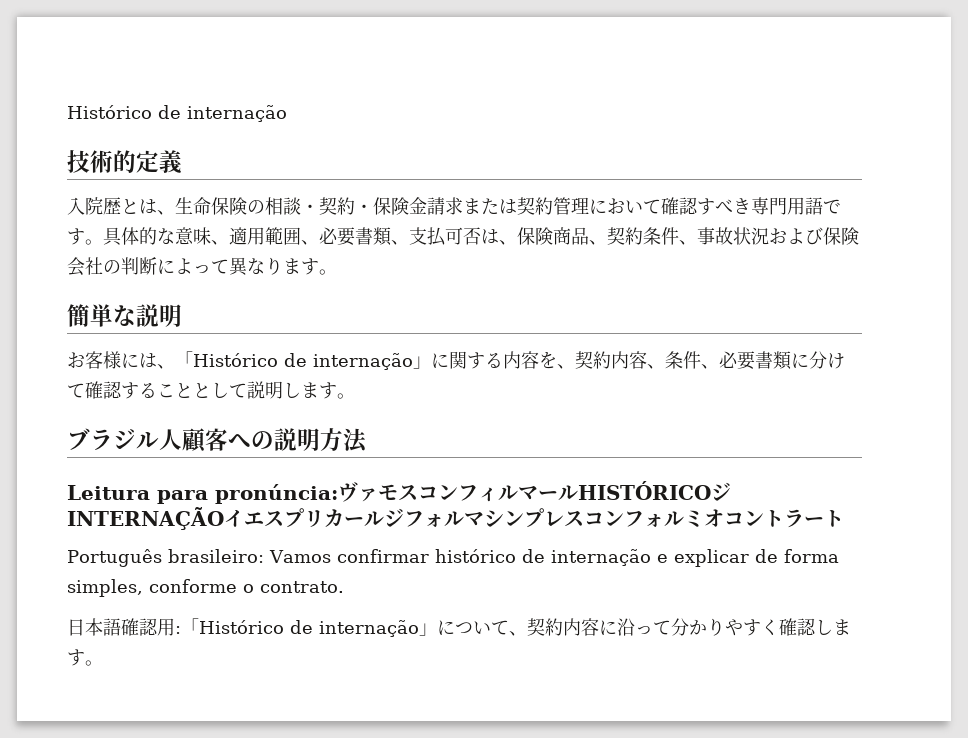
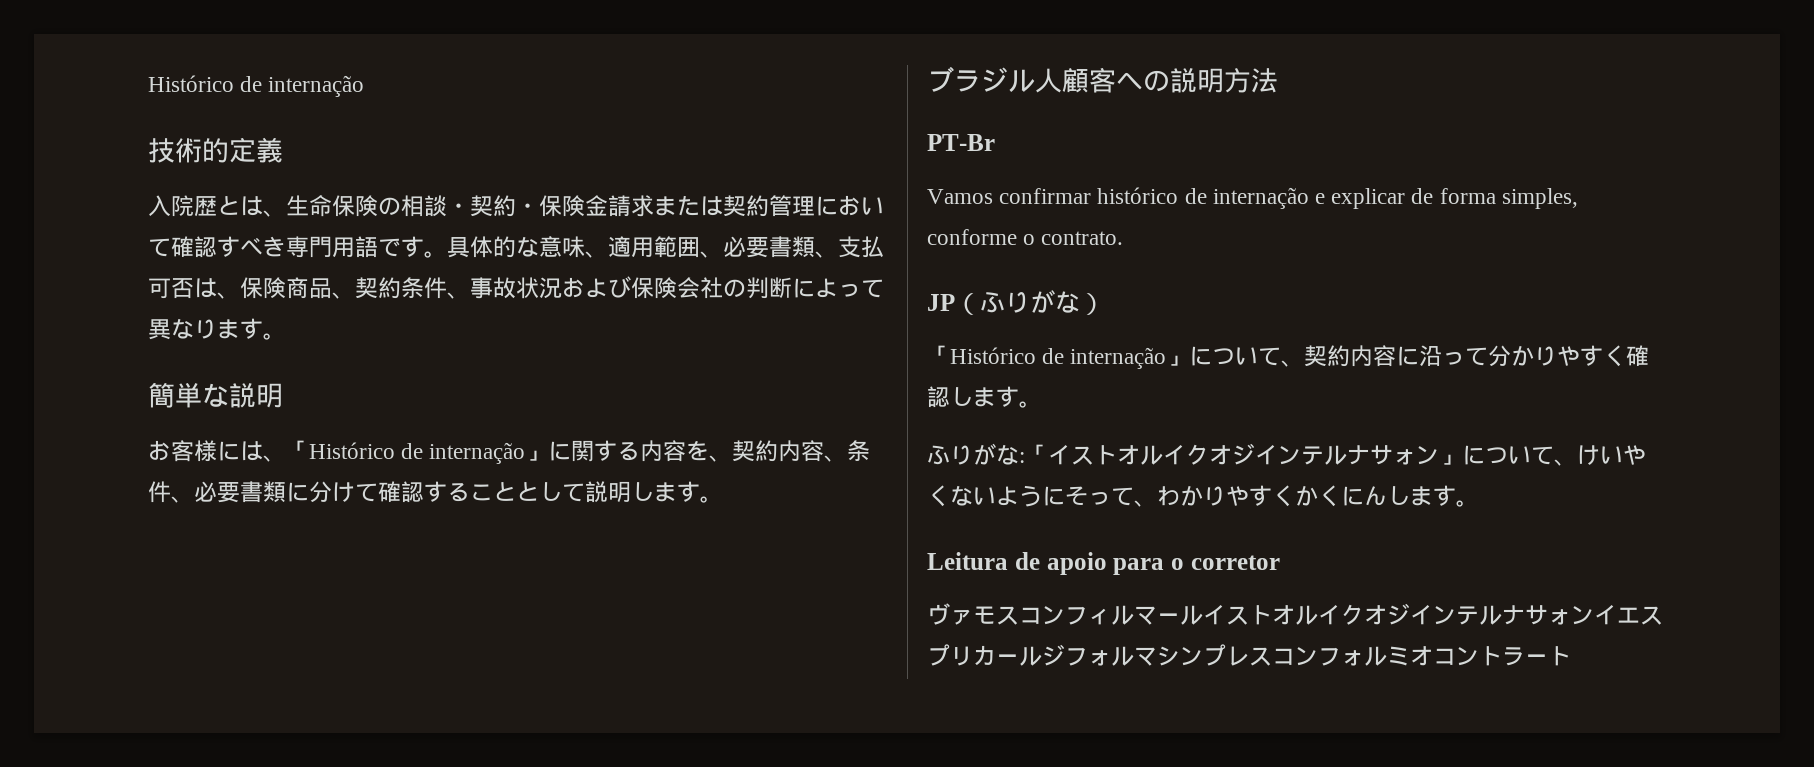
[67,484,338,504] Leitura para pronúncia: -> [927,134,995,151] [927,187,1578,209] [927,229,1124,245] [927,290,1105,315] [927,345,1650,369] [927,386,1042,408] [927,443,1646,466] [927,485,1479,507] [927,552,1280,575] PT-Br // Vamos confirmar histórico de internação e explicar de forma simples, conforme o contrato. // JP（ふりがな） // 「Histórico de internação」について、契約内容に沿って分かりやすく確認します。 // ふりがな:「イストオルイクオジインテルナサォン」について、けいやくないようにそって、わかりやすくかくにんします。 // Leitura de apoio para o corretor //
[578,481,731,501] [67,507,224,530] HISTÓRICOジINTERNAÇÃO -> [1203,603,1594,625] イストオルイクオジインテルナサォン
[67,549,839,567] [67,579,344,597] [67,618,851,637] [67,649,103,666] // Português brasileiro: Vamos confirmar histórico de internação e explicar de forma simples, conforme o contrato. // 日本語確認用:「Histórico de internação」について、契約内容に沿って分かりやすく確認します。 -> (1571, 656) none

